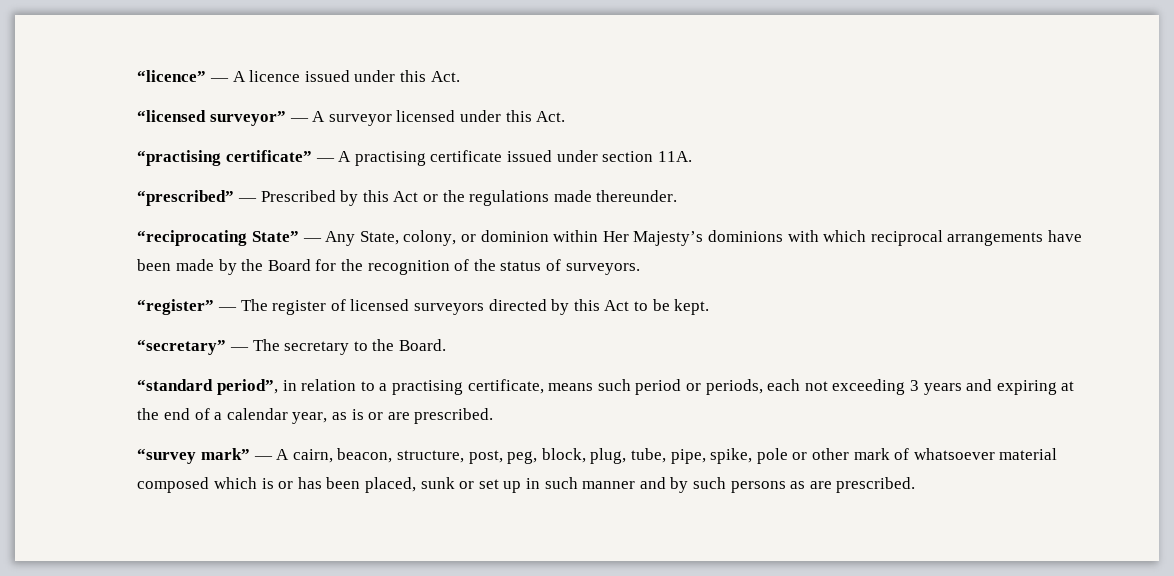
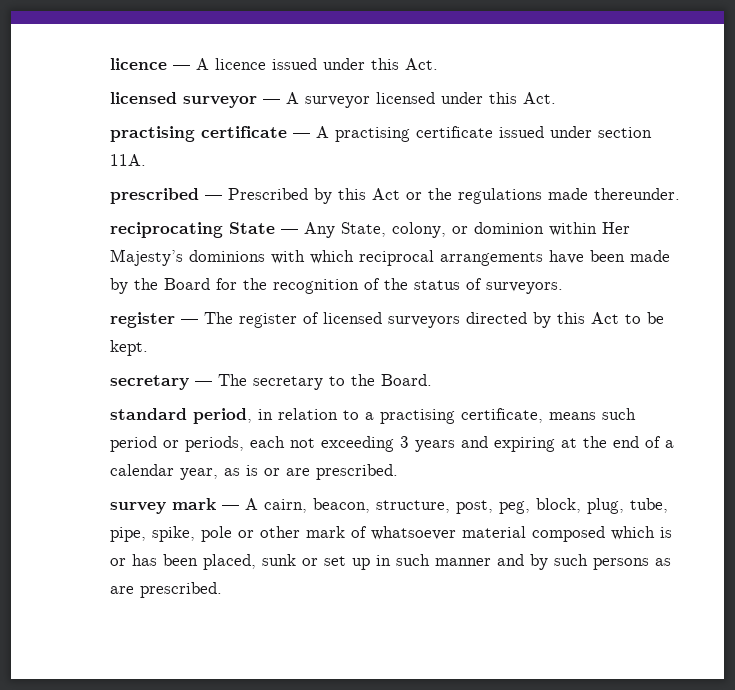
[137,70,207,82] “licence” -> [109,58,167,70] licence
[137,110,287,126] “licensed surveyor” -> [109,92,257,108] licensed surveyor
[137,150,313,166] “practising certificate” -> [109,126,287,142] practising certificate
[137,190,235,206] “prescribed” -> [109,188,199,204] prescribed
[137,230,300,246] “reciprocating State” -> [109,222,275,238] reciprocating State
[137,299,215,315] “register” -> [109,312,175,328] register
[137,339,227,355] “secretary” -> [109,375,189,390] secretary
[137,379,279,395] “standard period”, -> [109,408,252,424] standard period,
[137,448,251,464] “survey mark” -> [109,498,216,514] survey mark

